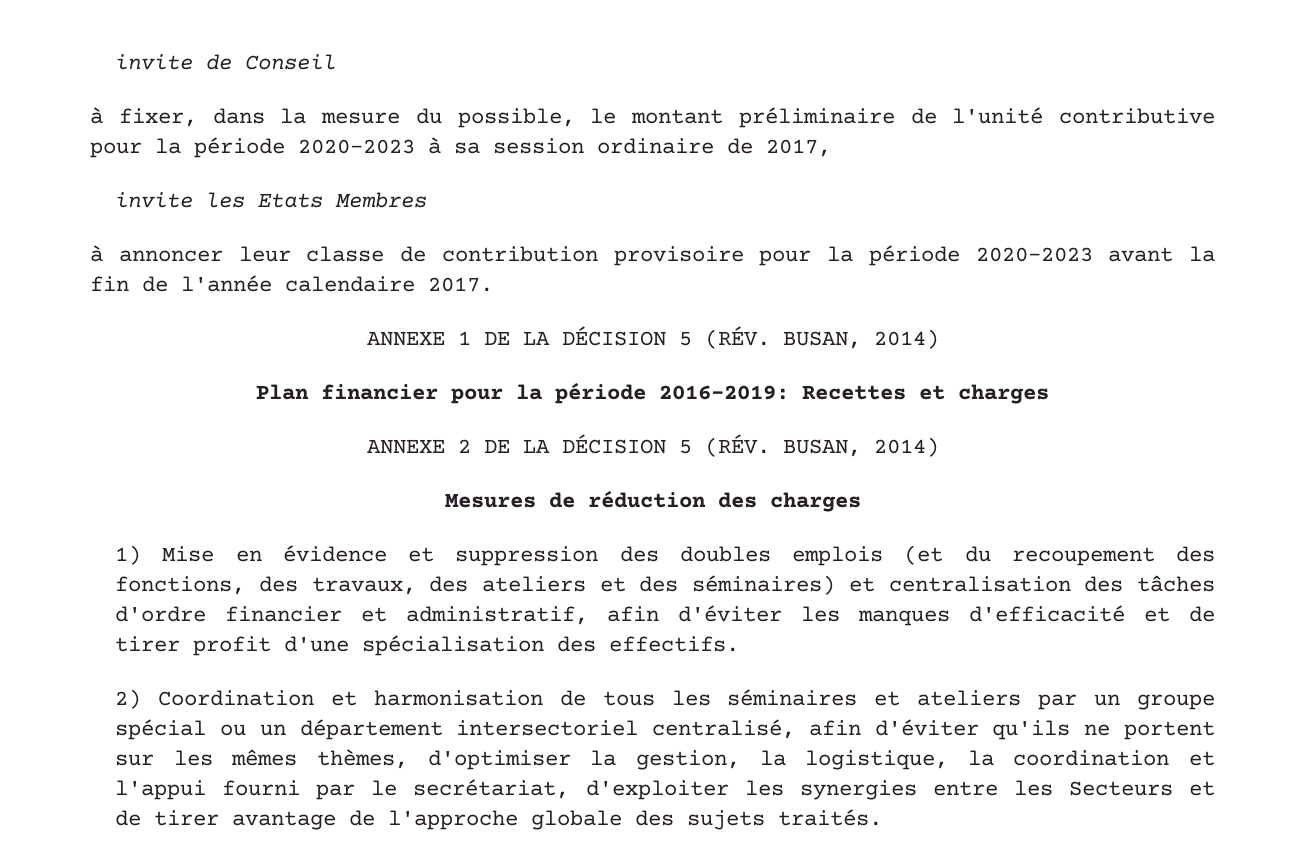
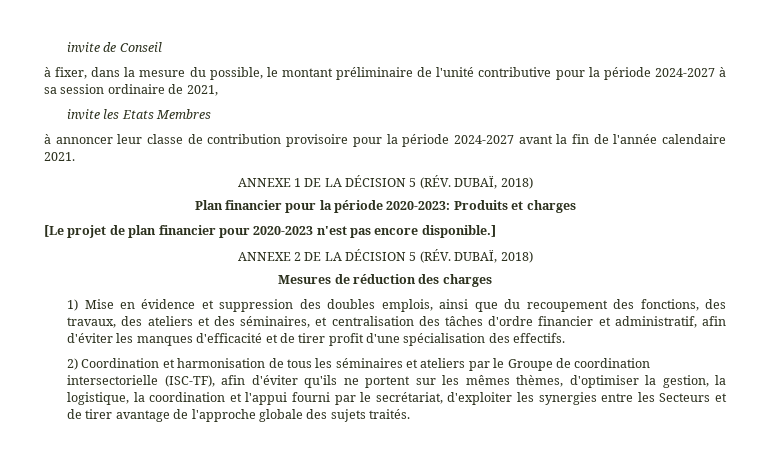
[298,139,415,154] 2020-2023 -> [654,68,715,77] 2024-2027
[766,139,831,157] 2017, -> [186,85,218,96] 2021,
[975,247,1093,262] 2020-2023 -> [453,135,514,144] 2024-2027
[428,277,493,292] 2017. -> [44,152,75,161] 2021.
[782,329,939,349] BUSAN, 2014) -> [454,176,533,189] DUBAÏ, 2018)
[659,385,906,400] 2016–2019: Recettes -> [386,200,508,210] 2020-2023: Produits
(1049, 394) none -> [44,225,496,238] // [Le projet de plan financier pour 2020-2023 n'est pas encore disponible.]
[782,437,939,457] BUSAN, 2014) -> [454,250,533,263] DUBAÏ, 2018)
[792,545,944,566] emplois (et -> [381,299,498,312] emplois, ainsi que
[692,575,836,595] séminaires) -> [240,316,311,328] séminaires,
[1094,694,1215,710] [115,719,796,740] un groupe spécial ou un département intersectoriel centralisé, -> [493,358,651,371] [67,375,215,387] le Groupe de coordination intersectorielle (ISC-TF),

